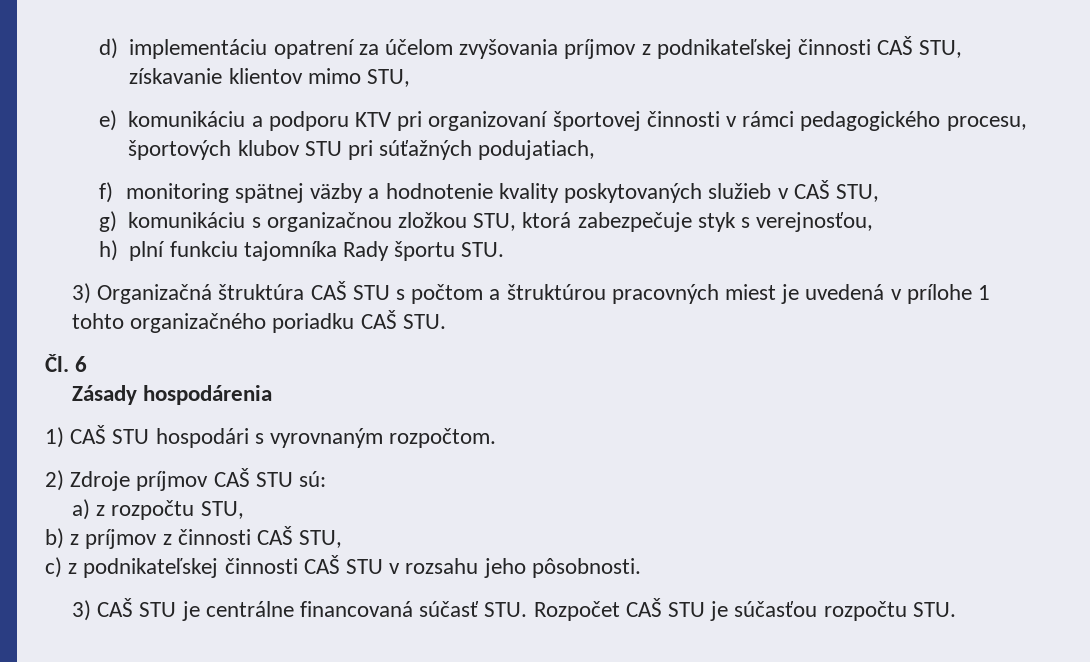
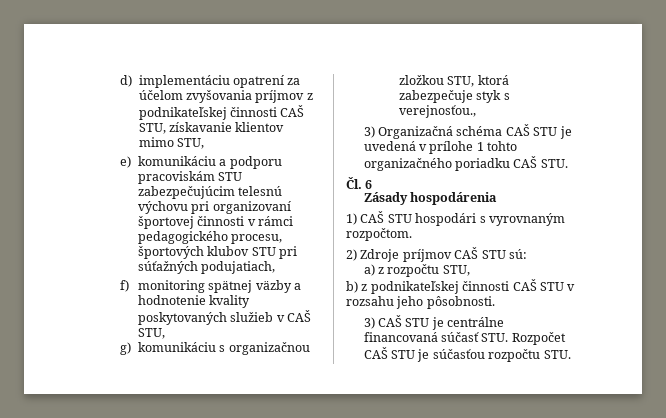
[355,112,392,127] KTV -> [138,171,243,184] [138,186,283,199] [138,201,189,214] pracoviskám STU zabezpečujúcim telesnú výchovu
[756,212,874,232] [98,240,505,261] verejnosťou, // h) plní funkciu tajomníka Rady športu STU. -> [399,105,477,118] verejnosťou.,
[218,281,777,304] štruktúra CAŠ STU s počtom a štruktúrou pracovných miest -> [456,124,558,136] schéma CAŠ STU
[85,526,343,549] [45,557,78,578] príjmov z činnosti CAŠ STU, // c) z -> (368, 287) none

